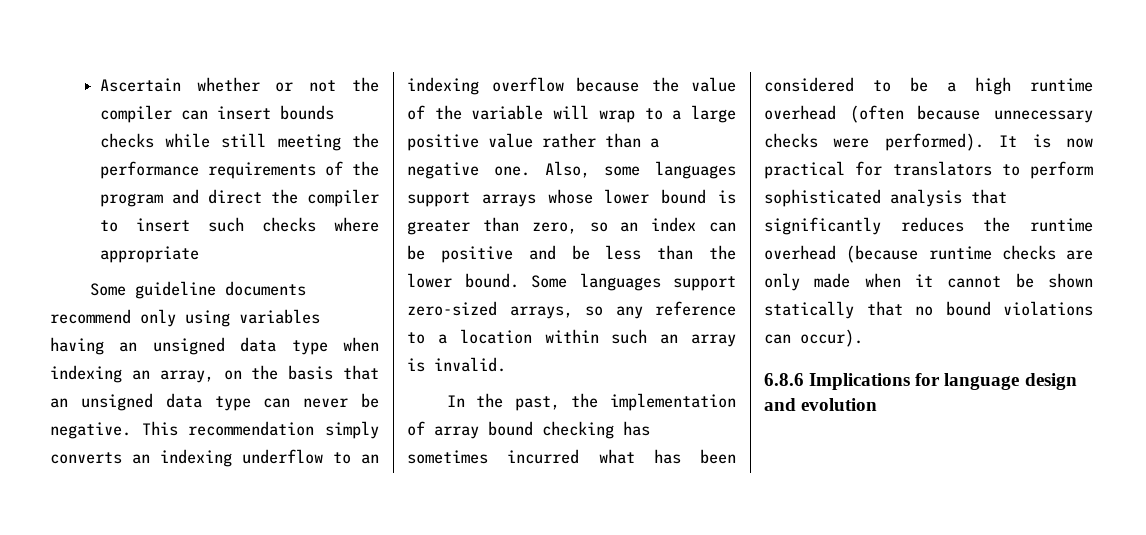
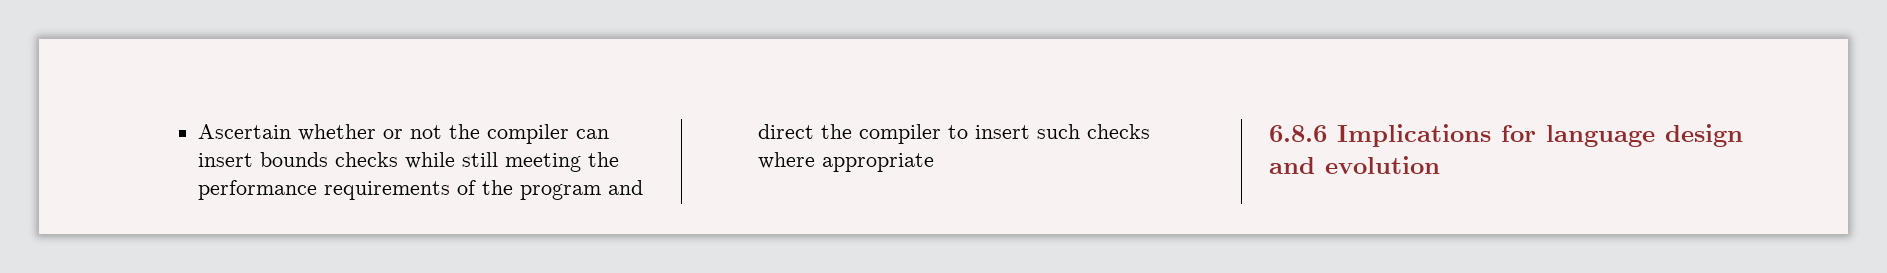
[89,281,306,299] [50,309,320,327] [50,337,379,355] [50,365,379,383] [50,393,380,411] [50,421,380,439] [50,449,379,467] [407,77,736,95] [407,105,736,123] [407,133,659,151] [407,161,736,179] [407,189,736,207] [407,217,736,235] [407,245,736,263] [407,273,736,291] [407,301,736,319] [407,329,736,347] [407,357,506,372] [446,393,736,411] [407,421,650,439] [407,449,736,464] [764,77,1093,95] [764,105,1093,123] [764,133,1093,151] [764,161,1093,179] [764,189,1007,207] [764,217,1093,235] [764,245,1093,263] [764,273,1093,291] [764,301,1093,319] [764,329,863,347] // Some guideline documents recommend only using variables having an unsigned data type when indexing an array, on the basis that an unsigned data type can never be negative. This recommendation simply converts an indexing underflow to an indexing overflow because the value of the variable will wrap to a large positive value rather than a negative one. Also, some languages support arrays whose lower bound is greater than zero, so an index can be positive and be less than the lower bound. Some languages support zero-sized arrays, so any reference to a location within such an array is invalid. // In the past, the implementation of array bound checking has sometimes incurred what has been considered to be a high runtime overhead (often because unnecessary checks were performed). It is now practical for translators to perform sophisticated analysis that significantly reduces the runtime overhead (because runtime checks are only made when it cannot be shown statically that no bound violations can occur). -> (934, 162) none

